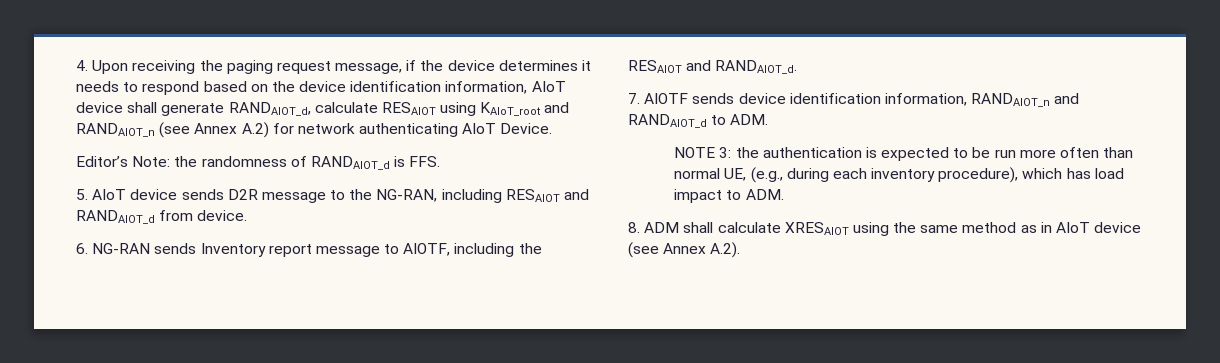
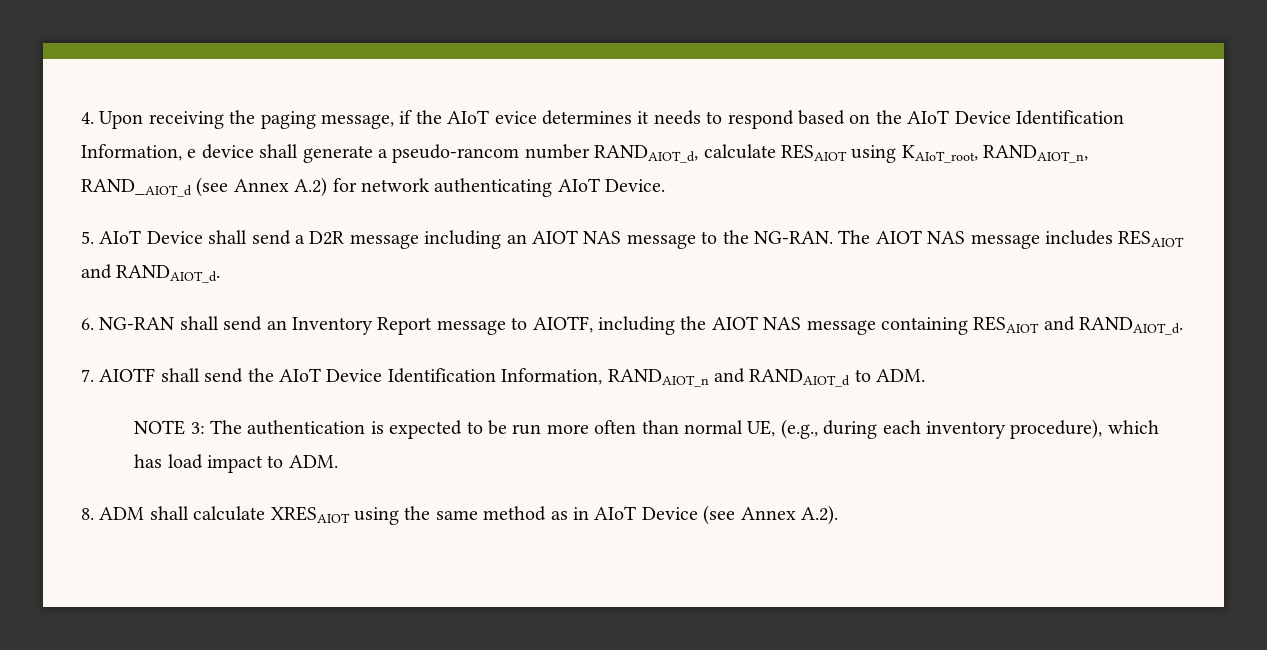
[276,61,331,74] request -> (316, 120) none
[447,60,495,71] device -> [447,110,537,124] AIoT evice
[299,81,566,94] [76,102,225,116] device identification information, AIoT device shall generate -> [907,110,1124,125] [81,144,590,163] AIoT Device Identification Information, e device shall generate a pseudo-rancom number
[480,102,570,116] [76,123,155,137] KAIoT_root and RANDAIOT_n -> [901,145,1089,163] [81,179,192,197] KAIoT_root, RANDAIOT_n, RAND_AIOT_d
[76,156,441,170] [76,189,590,203] [76,210,248,224] [76,243,312,257] Editor’s Note: the randomness of RANDAIOT_d is FFS. // 5. AIoT device sends D2R message to the NG-RAN, including RESAIOT and RANDAIOT_d from device. // 6. NG-RAN sends Inventory report -> [81,230,1185,249] [81,264,221,283] [81,316,433,335] 5. AIoT Device shall send a D2R message including an AIOT NAS message to the NG-RAN. The AIOT NAS message includes RESAIOT and RANDAIOT_d. // 6. NG-RAN shall send an Inventory Report
(542, 248) none -> [711,316,968,335] AIOT NAS message containing
[692,93,967,106] sends device identification information, -> [160,368,603,385] shall send the AIoT Device Identification Information,
[735,147,759,158] the -> [209,420,242,434] The
[1094,222,1142,233] device -> [641,507,698,520] Device

